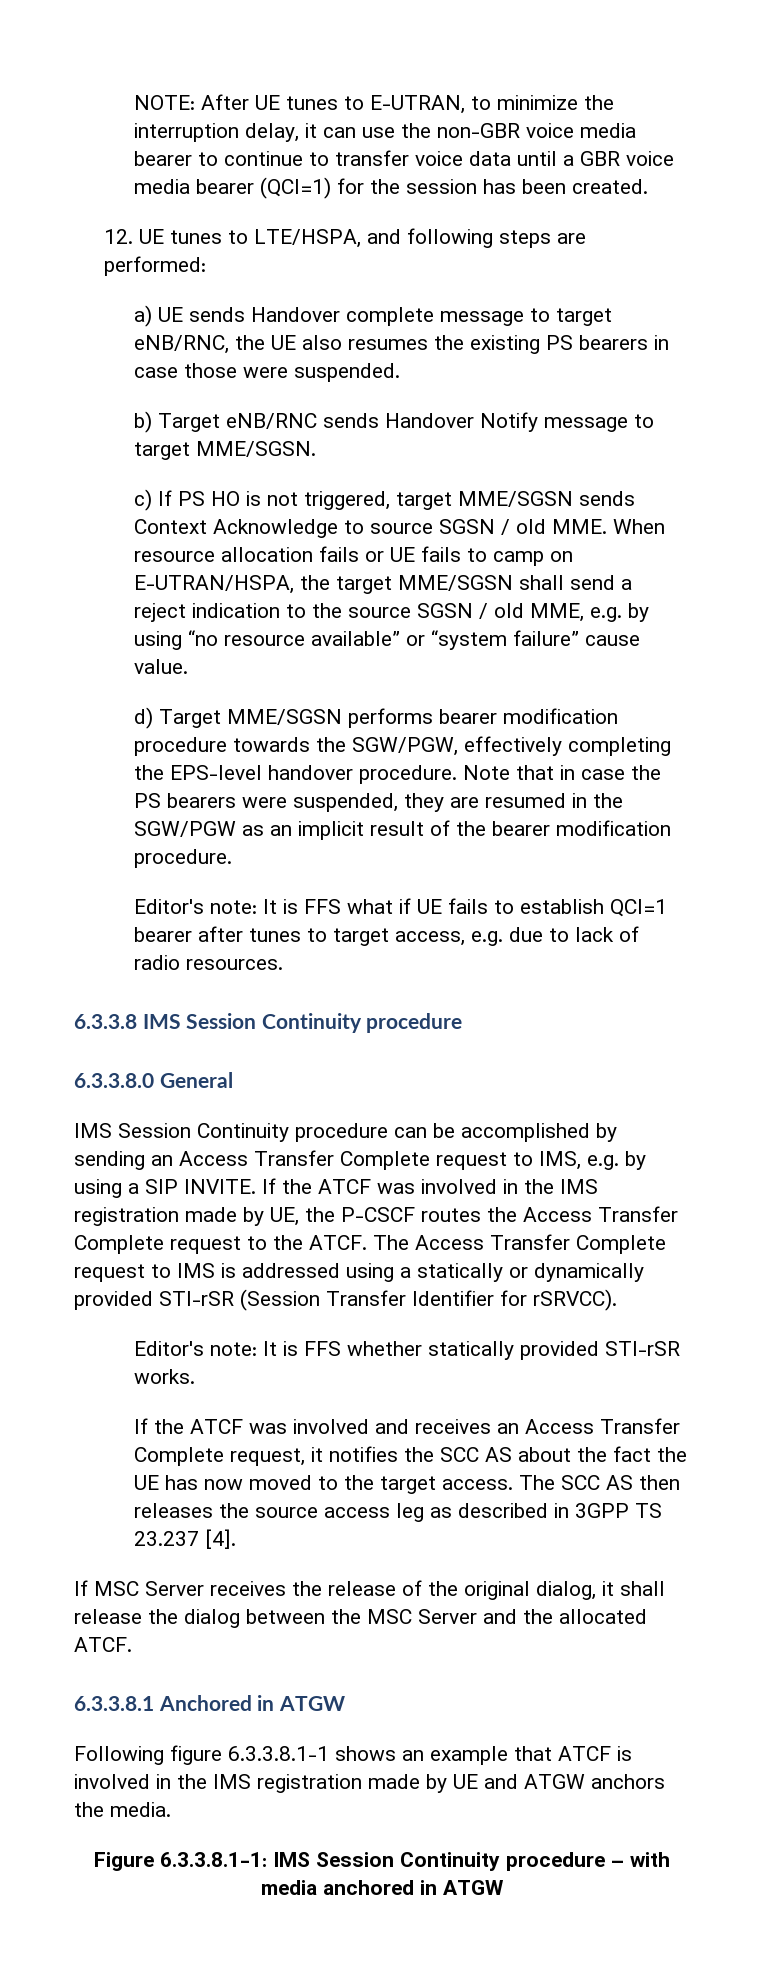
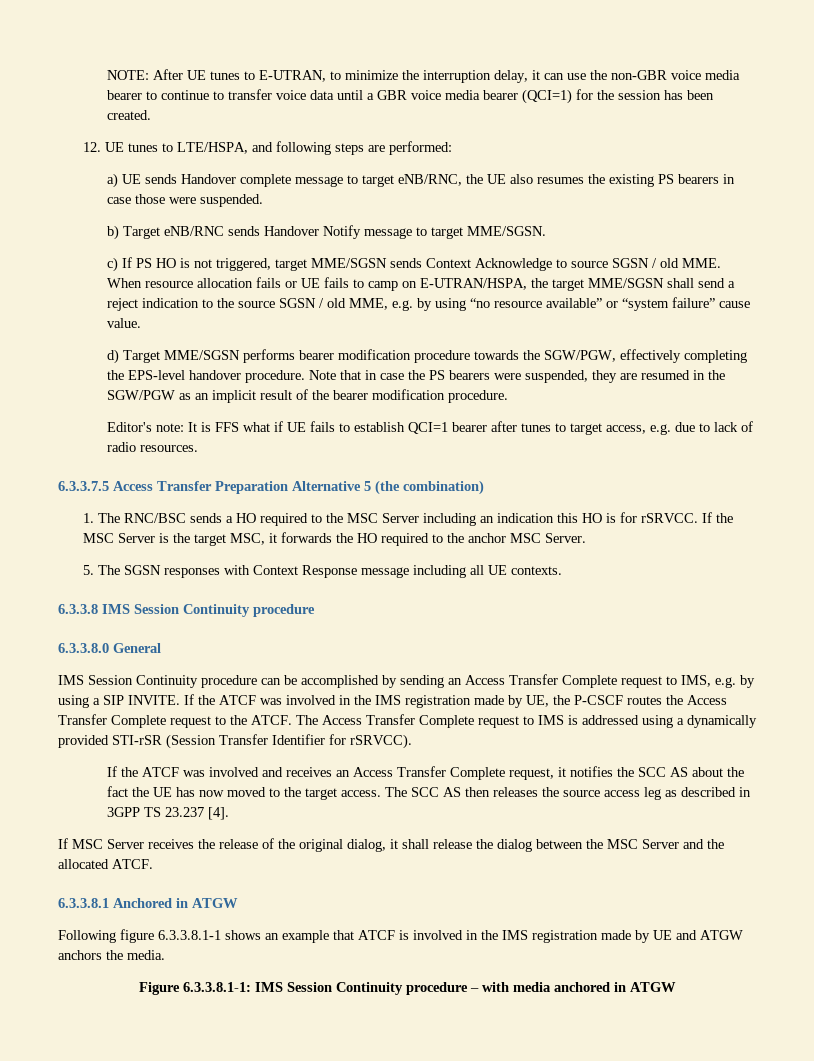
(284, 964) none -> [58,480,484,495] [82,512,733,526] [82,532,586,546] [82,565,562,578] // 6.3.3.7.5 Access Transfer Preparation Alternative 5 (the combination) // 1. The RNC/BSC sends a HO required to the MSC Server including an indication this HO is for rSRVCC. If the MSC Server is the target MSC, it forwards the HO required to the anchor MSC Server. // 5. The SGSN responses with Context Response message including all UE contexts.
[417,1263,528,1282] statically or -> (684, 721) none
[134,1341,681,1360] [134,1369,196,1384] // Editor's note: It is FFS whether statically provided STI-rSR works. -> (412, 741) none

